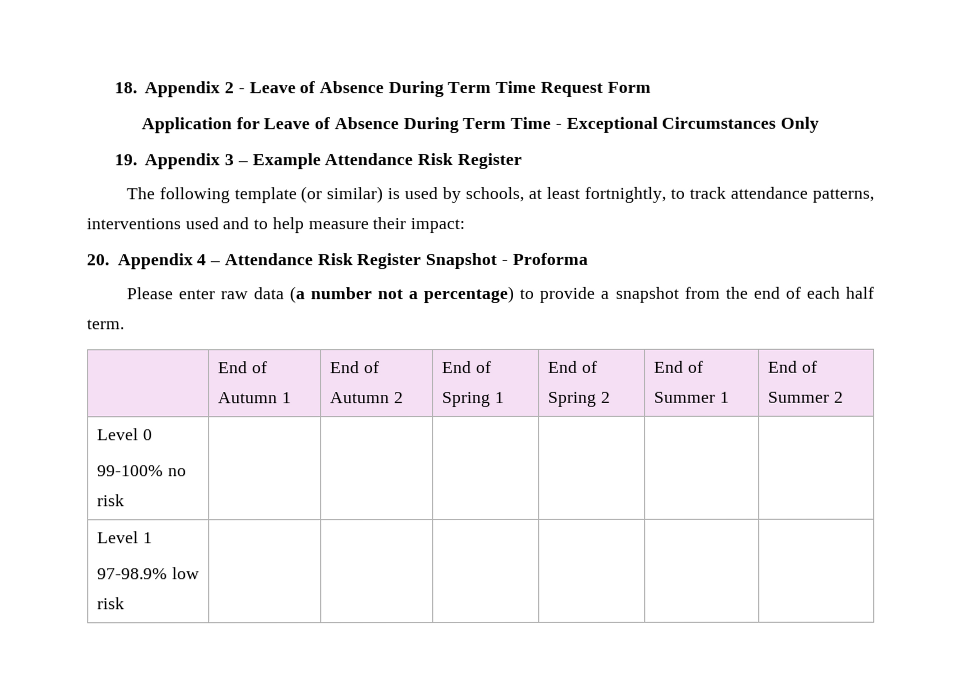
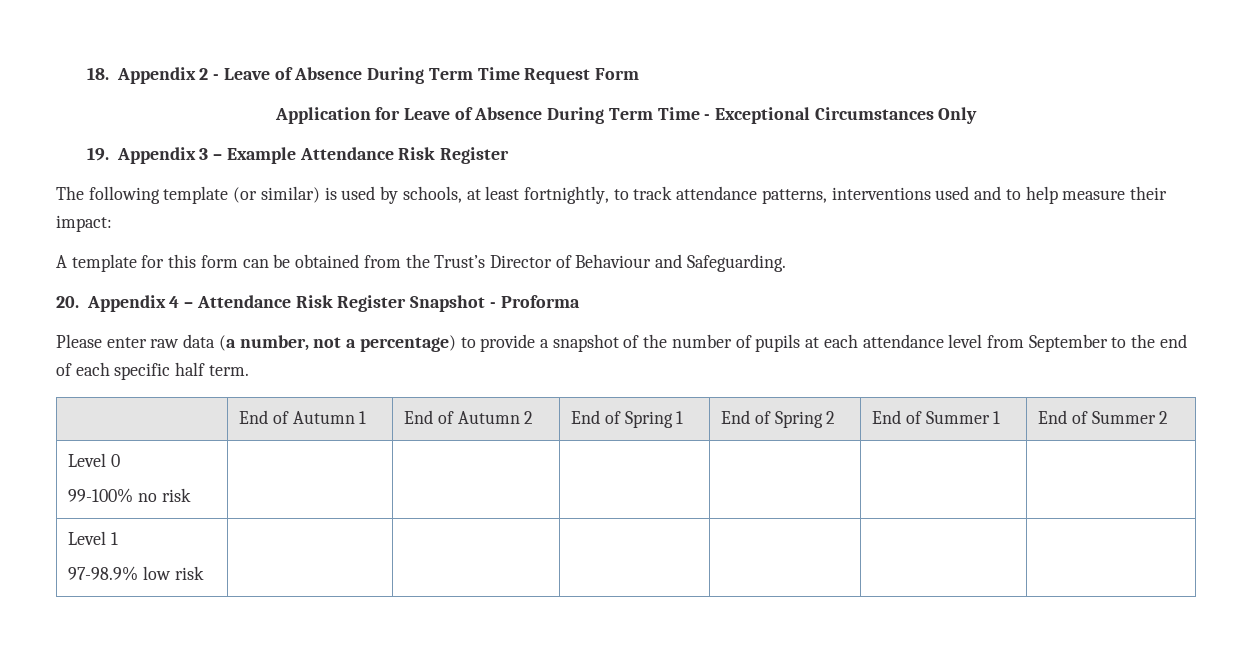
(466, 226) none -> [56,254,786,272] // A template for this form can be obtained from the Trust’s Director of Behaviour and Safeguarding.
[309,287,372,300] number -> [239,335,309,351] number,
[683,286,720,299] from -> [623,334,1127,352] of the number of pupils at each attendance level from September to
(840, 292) none -> [114,363,171,380] specific

